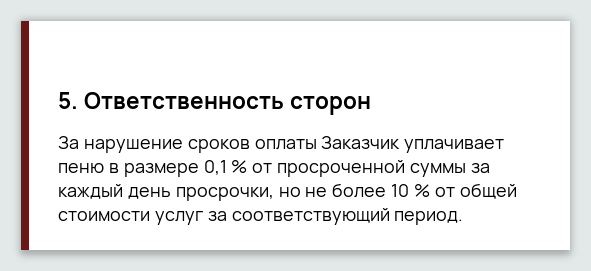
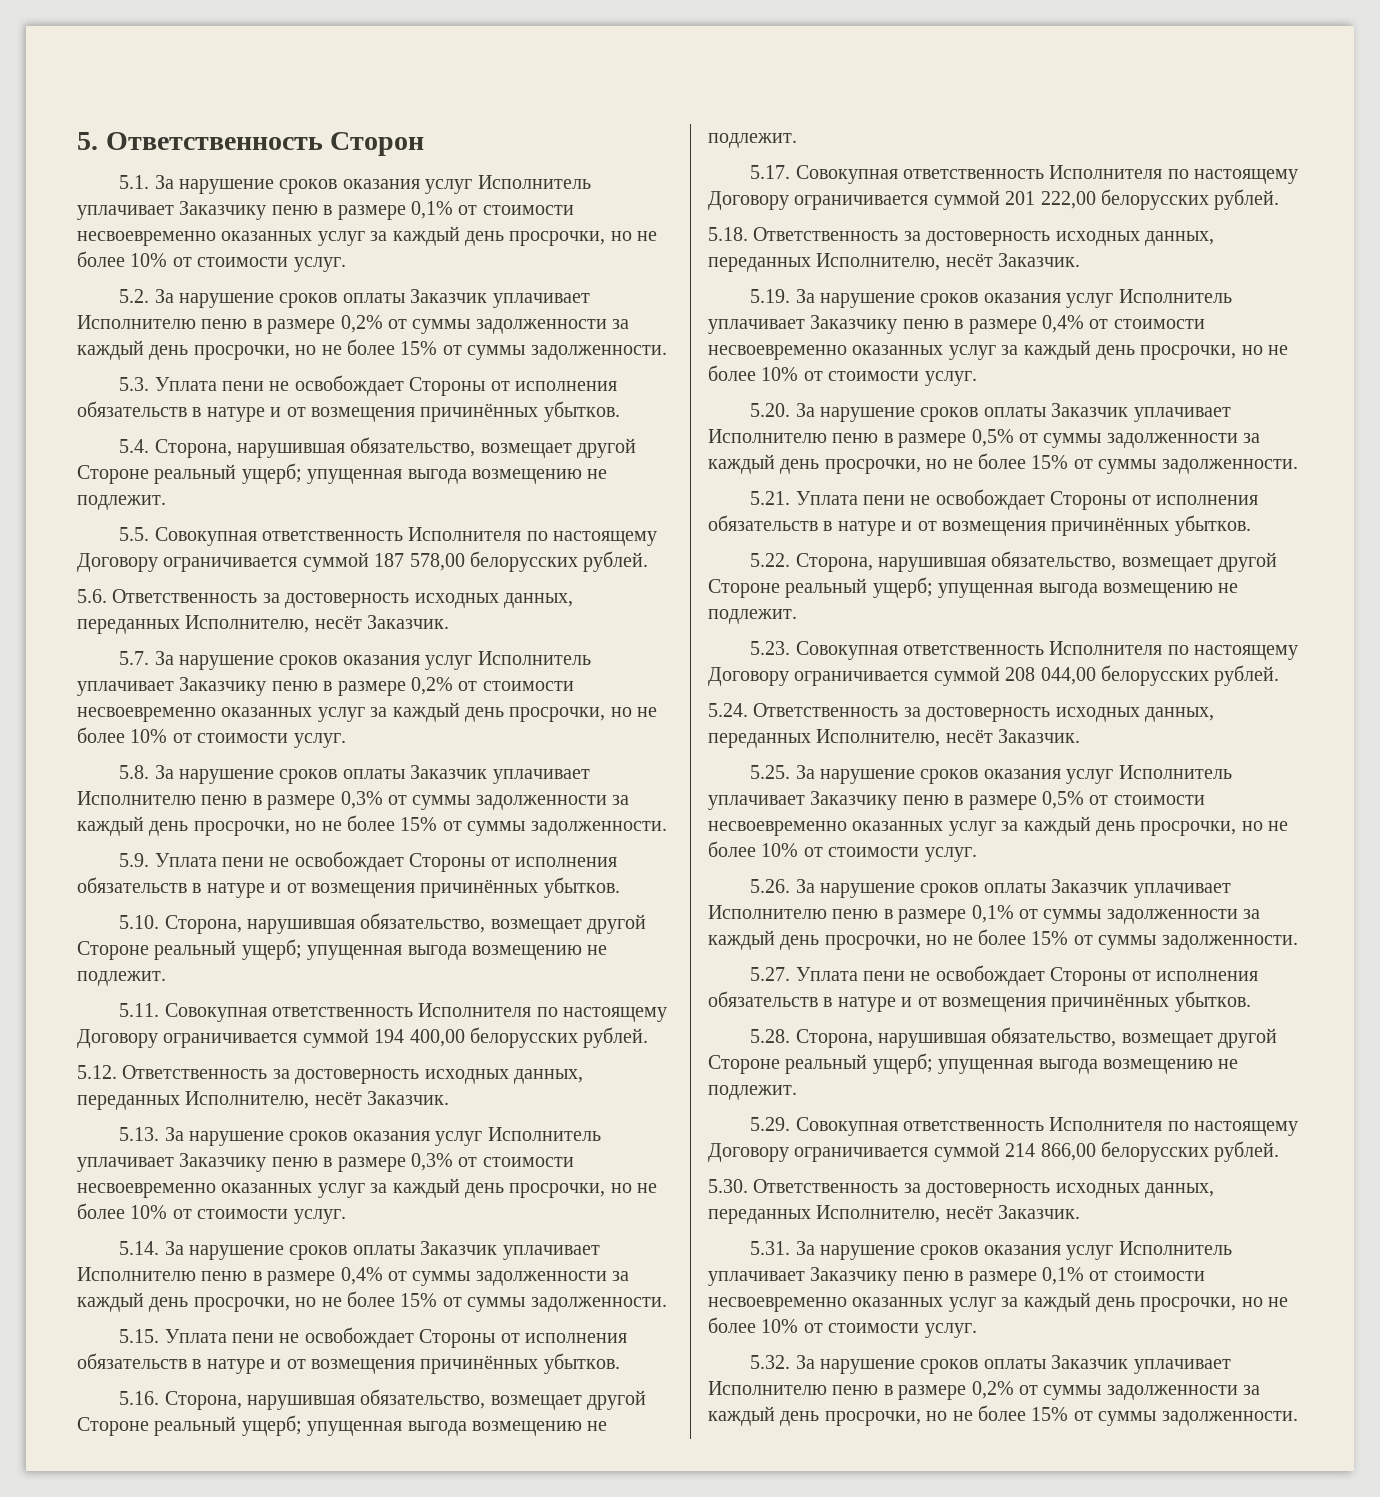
[290,96,372,115] [58,136,505,153] [58,160,490,177] [58,183,517,201] [58,208,464,225] сторон // За нарушение сроков оплаты Заказчик уплачивает пеню в размере 0,1 % от просроченной суммы за каждый день просрочки, но не более 10 % от общей стоимости услуг за соответствующий период. -> [330,132,425,156] [119,175,591,194] [77,201,574,220] [77,226,658,246] [77,251,346,272] [119,289,590,308] [77,315,630,334] [77,339,667,360] [119,375,617,396] [77,401,620,422] [119,437,637,458] [77,463,608,484] [77,495,166,510] [119,527,658,546] [77,551,649,572] [77,589,573,608] [77,615,450,634] [119,651,591,670] [77,677,574,696] [77,702,658,722] [77,727,346,748] [119,765,590,784] [77,791,630,810] [77,815,667,836] [119,851,617,872] [77,877,620,898] [119,913,647,934] [77,939,608,960] [77,971,166,986] [119,1003,668,1022] [77,1027,649,1048] [77,1065,583,1084] [77,1091,450,1110] [119,1127,601,1146] [77,1153,574,1172] [77,1178,658,1198] [77,1203,346,1224] [119,1241,600,1260] [77,1267,630,1286] [77,1291,667,1312] [119,1327,627,1348] [77,1353,620,1374] [119,1389,647,1410] [77,1415,608,1436] [708,133,797,148] [750,165,1299,184] [708,189,1280,210] [708,227,1214,246] [708,253,1081,272] [750,289,1232,308] [708,315,1205,334] [708,340,1289,360] [708,365,977,386] [750,403,1231,422] [708,429,1261,448] [708,453,1298,474] [750,489,1258,510] [708,515,1251,536] [750,551,1278,572] [708,577,1239,598] [708,609,797,624] [750,641,1299,660] [708,665,1280,686] [708,703,1214,722] [708,729,1081,748] [750,765,1232,784] [708,791,1205,810] [708,816,1289,836] [708,841,977,862] [750,879,1231,898] [708,905,1261,924] [708,929,1298,950] [750,965,1258,986] [708,991,1251,1012] [750,1027,1278,1048] [708,1053,1239,1074] [708,1085,797,1100] [750,1117,1299,1136] [708,1141,1280,1162] [708,1179,1214,1198] [708,1205,1081,1224] [750,1241,1232,1260] [708,1267,1205,1286] [708,1292,1289,1312] [708,1317,977,1338] [750,1355,1231,1374] [708,1381,1261,1400] [708,1405,1298,1426] Сторон // 5.1. За нарушение сроков оказания услуг Исполнитель уплачивает Заказчику пеню в размере 0,1% от стоимости несвоевременно оказанных услуг за каждый день просрочки, но не более 10% от стоимости услуг. // 5.2. За нарушение сроков оплаты Заказчик уплачивает Исполнителю пеню в размере 0,2% от суммы задолженности за каждый день просрочки, но не более 15% от суммы задолженности. // 5.3. Уплата пени не освобождает Стороны от исполнения обязательств в натуре и от возмещения причинённых убытков. // 5.4. Сторона, нарушившая обязательство, возмещает другой Стороне реальный ущерб; упущенная выгода возмещению не подлежит. // 5.5. Совокупная ответственность Исполнителя по настоящему Договору ограничивается суммой 187 578,00 белорусских рублей. // 5.6. Ответственность за достоверность исходных данных, переданных Исполнителю, несёт Заказчик. // 5.7. За нарушение сроков оказания услуг Исполнитель уплачивает Заказчику пеню в размере 0,2% от стоимости несвоевременно оказанных услуг за каждый день просрочки, но не более 10% от стоимости услуг. // 5.8. За нарушение сроков оплаты Заказчик уплачивает Исполнителю пеню в размере 0,3% от суммы задолженности за каждый день просрочки, но не более 15% от суммы задолженности. // 5.9. Уплата пени не освобождает Стороны от исполнения обязательств в натуре и от возмещения причинённых убытков. // 5.10. Сторона, нарушившая обязательство, возмещает другой Стороне реальный ущерб; упущенная выгода возмещению не подлежит. // 5.11. Совокупная ответственность Исполнителя по настоящему Договору ограничивается суммой 194 400,00 белорусских рублей. // 5.12. Ответственность за достоверность исходных данных, переданных Исполнителю, несёт Заказчик. // 5.13. За нарушение сроков оказания услуг Исполнитель уплачивает Заказчику пеню в размере 0,3% от стоимости несвоевременно оказанных услуг за каждый день просрочки, но не более 10% от стоимости услуг. // 5.14. За нарушение сроков оплаты Заказчик уплачивает Исполнителю пеню в размере 0,4% от суммы задолженности за каждый день просрочки, но не более 15% от суммы задолженности. // 5.15. Уплата пени не освобождает Стороны от исполнения обязательств в натуре и от возмещения причинённых убытков. // 5.16. Сторона, нарушившая обязательство, возмещает другой Стороне реальный ущерб; упущенная выгода возмещению не подлежит. // 5.17. Совокупная ответственность Исполнителя по настоящему Договору ограничивается суммой 201 222,00 белорусских рублей. // 5.18. Ответственность за достоверность исходных данных, переданных Исполнителю, несёт Заказчик. // 5.19. За нарушение сроков оказания услуг Исполнитель уплачивает Заказчику пеню в размере 0,4% от стоимости несвоевременно оказанных услуг за каждый день просрочки, но не более 10% от стоимости услуг. // 5.20. За нарушение сроков оплаты Заказчик уплачивает Исполнителю пеню в размере 0,5% от суммы задолженности за каждый день просрочки, но не более 15% от суммы задолженности. // 5.21. Уплата пени не освобождает Стороны от исполнения обязательств в натуре и от возмещения причинённых убытков. // 5.22. Сторона, нарушившая обязательство, возмещает другой Стороне реальный ущерб; упущенная выгода возмещению не подлежит. // 5.23. Совокупная ответственность Исполнителя по настоящему Договору ограничивается суммой 208 044,00 белорусских рублей. // 5.24. Ответственность за достоверность исходных данных, переданных Исполнителю, несёт Заказчик. // 5.25. За нарушение сроков оказания услуг Исполнитель уплачивает Заказчику пеню в размере 0,5% от стоимости несвоевременно оказанных услуг за каждый день просрочки, но не более 10% от стоимости услуг. // 5.26. За нарушение сроков оплаты Заказчик уплачивает Исполнителю пеню в размере 0,1% от суммы задолженности за каждый день просрочки, но не более 15% от суммы задолженности. // 5.27. Уплата пени не освобождает Стороны от исполнения обязательств в натуре и от возмещения причинённых убытков. // 5.28. Сторона, нарушившая обязательство, возмещает другой Стороне реальный ущерб; упущенная выгода возмещению не подлежит. // 5.29. Совокупная ответственность Исполнителя по настоящему Договору ограничивается суммой 214 866,00 белорусских рублей. // 5.30. Ответственность за достоверность исходных данных, переданных Исполнителю, несёт Заказчик. // 5.31. За нарушение сроков оказания услуг Исполнитель уплачивает Заказчику пеню в размере 0,1% от стоимости несвоевременно оказанных услуг за каждый день просрочки, но не более 10% от стоимости услуг. // 5.32. За нарушение сроков оплаты Заказчик уплачивает Исполнителю пеню в размере 0,2% от суммы задолженности за каждый день просрочки, но не более 15% от суммы задолженности.

